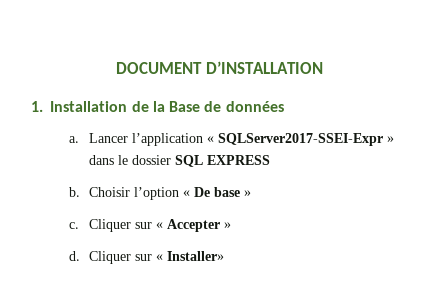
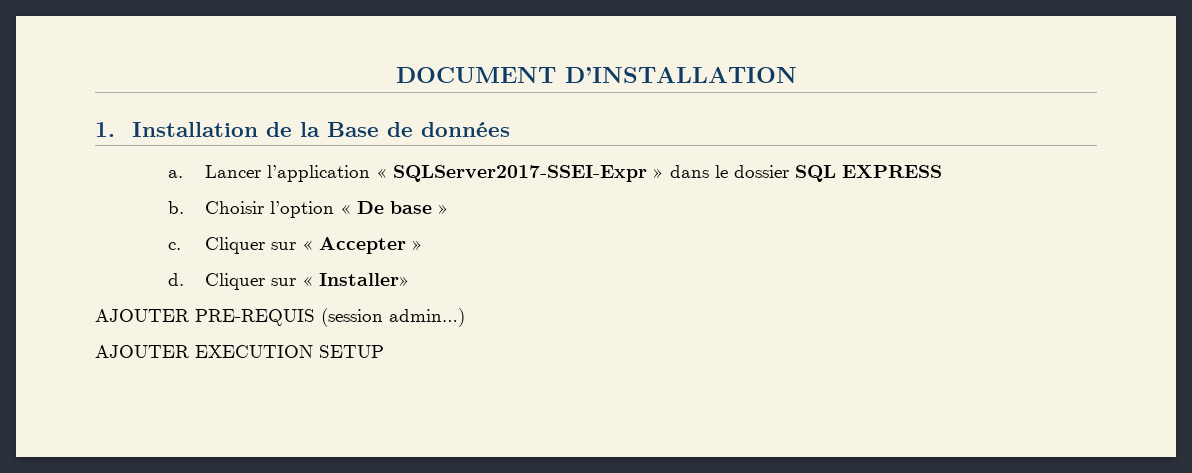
(224, 256) none -> [95,308,465,327] [95,345,384,358] // AJOUTER PRE-REQUIS (session admin…) // AJOUTER EXECUTION SETUP

